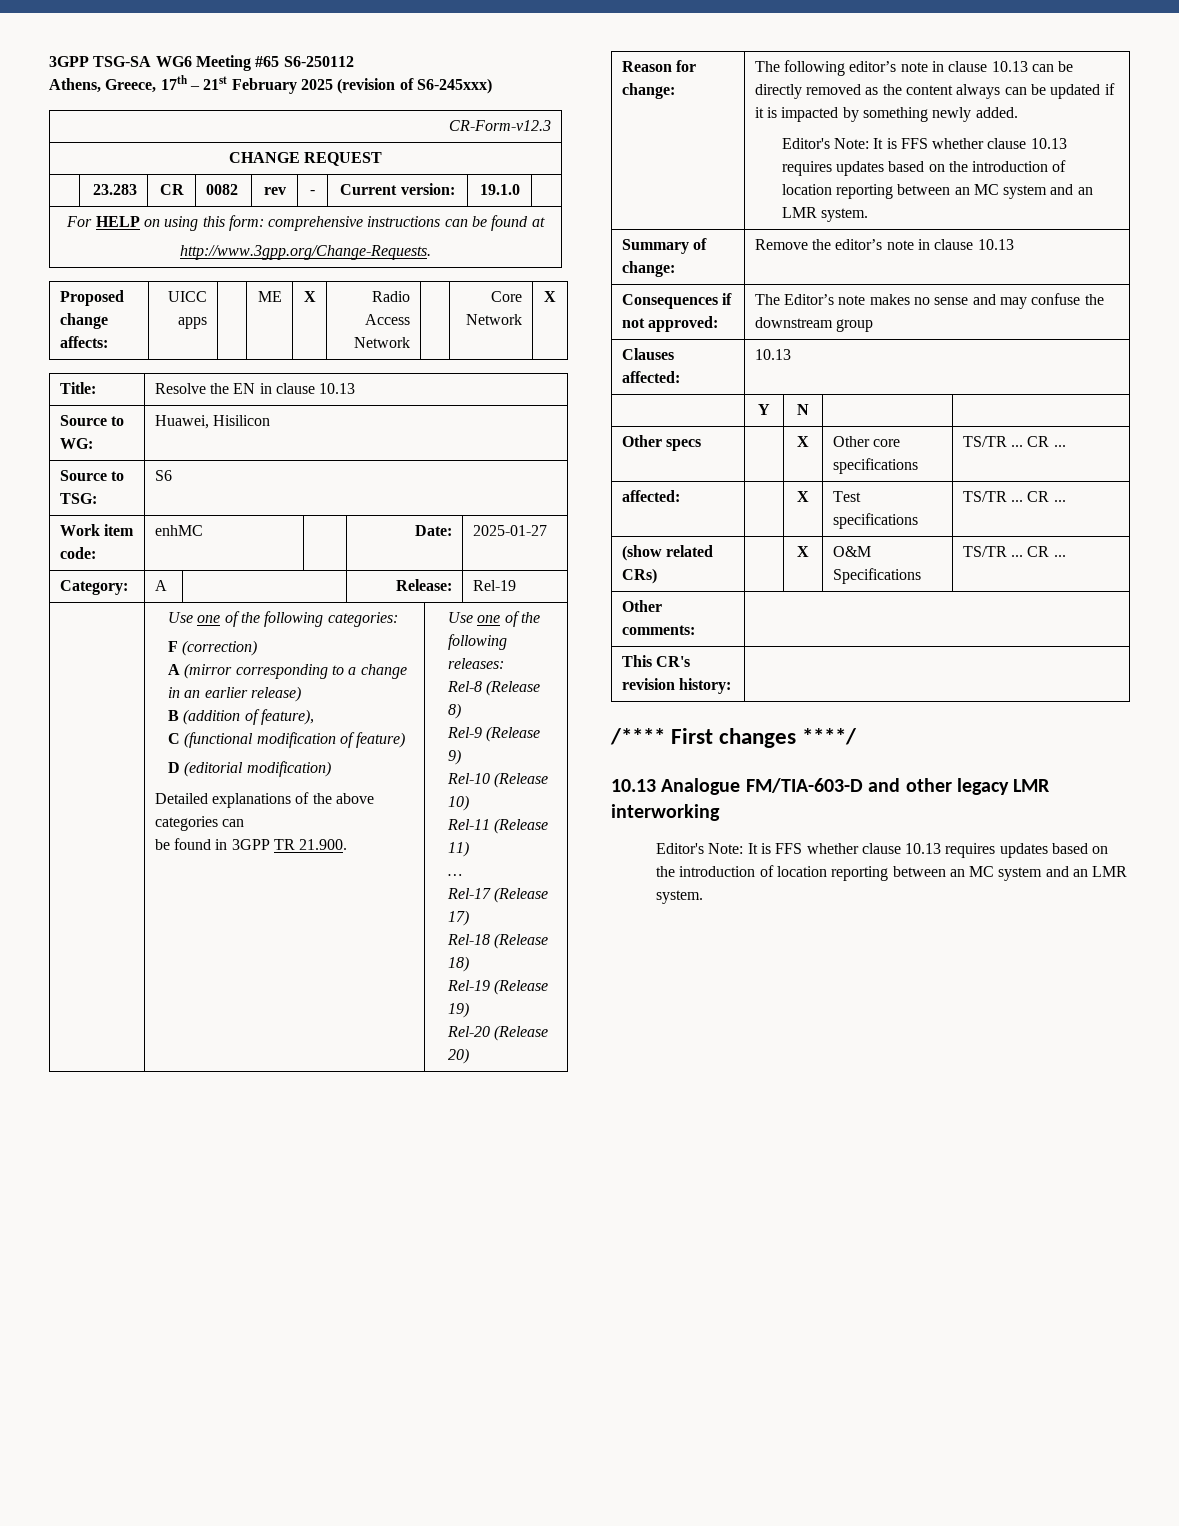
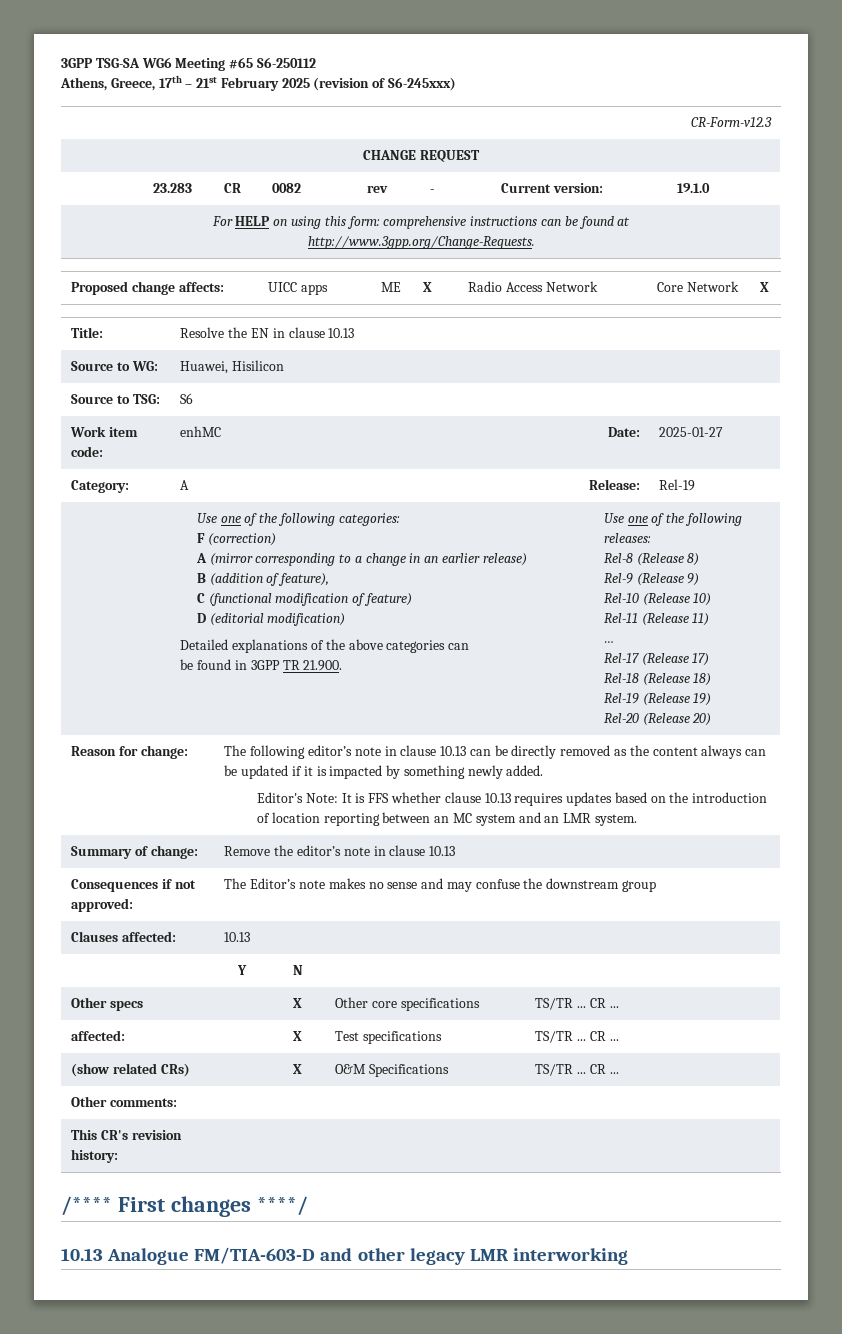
[655,843,1109,858] [655,865,1128,881] [655,890,703,904] // Editor's Note: It is FFS whether clause 10.13 requires updates based on the introduction of location reporting between an MC system and an LMR system. -> (628, 1256) none

